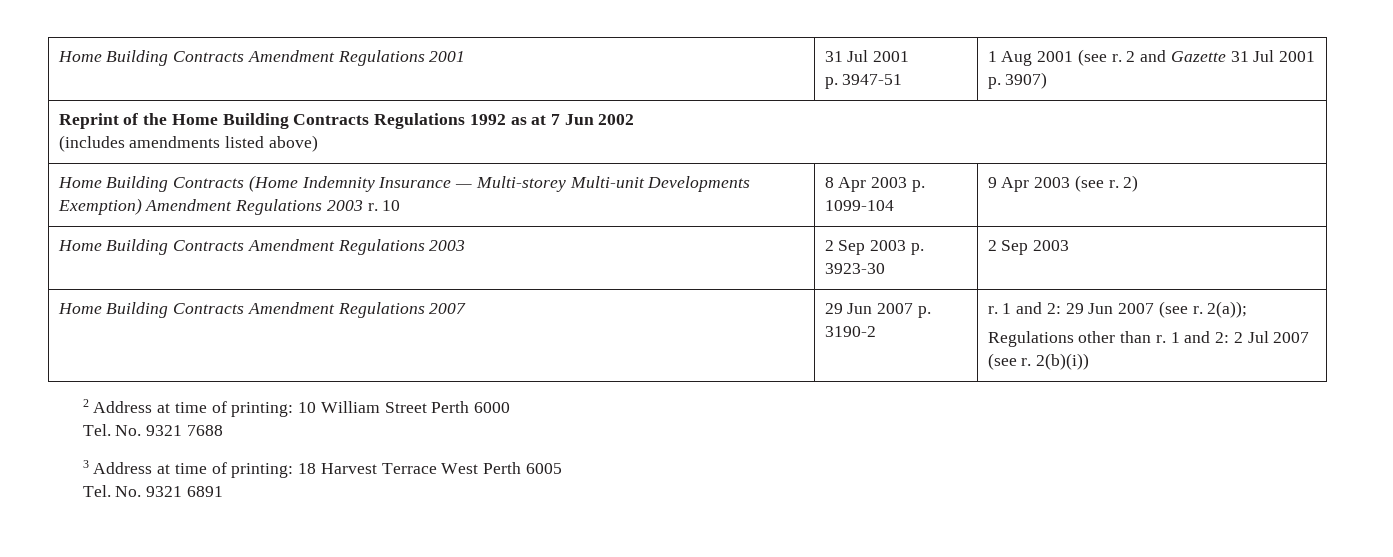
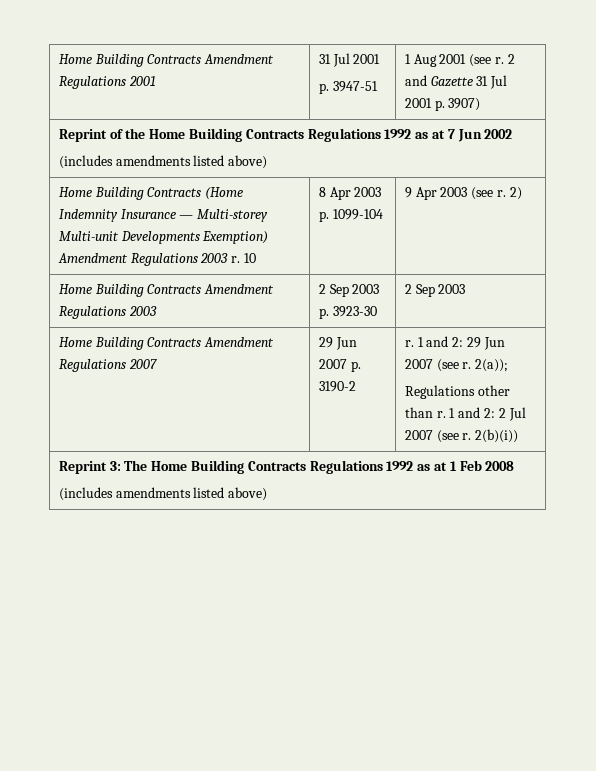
[82,399,510,417] [82,424,223,436] [82,460,562,478] [82,485,223,497] // 2 Address at time of printing: 10 William Street Perth 6000 // Tel. No. 9321 7688 // 3 Address at time of printing: 18 Harvest Terrace West Perth 6005 // Tel. No. 9321 6891 -> [58,460,515,474] [58,487,268,501] // Reprint 3: The Home Building Contracts Regulations 1992 as at 1 Feb 2008 // (includes amendments listed above)

